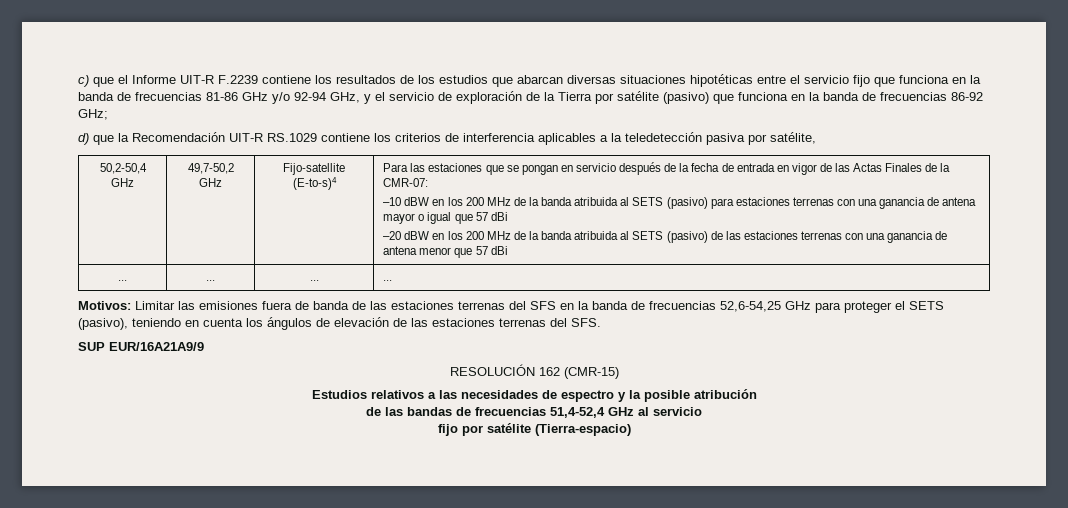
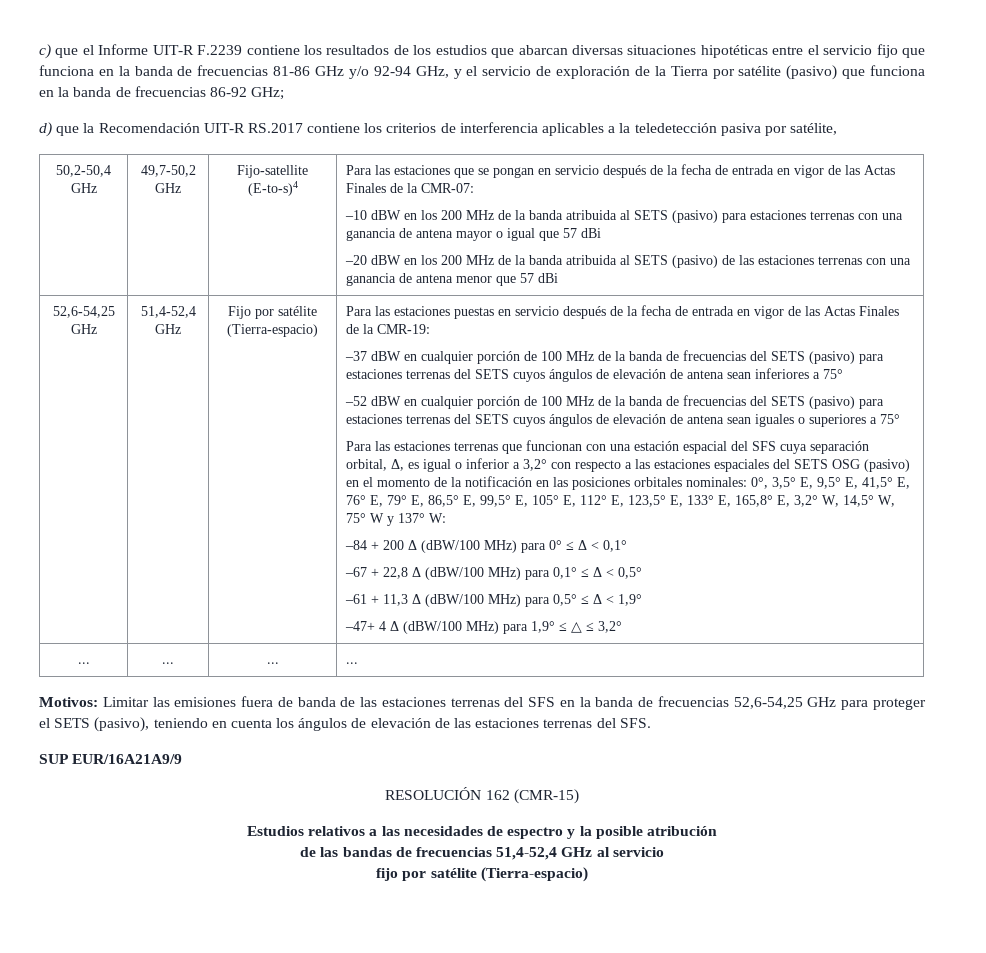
[267,133,317,142] RS.1029 -> [247,123,303,133] RS.2017
(508, 250) none -> [52,306,115,318] [70,324,97,334] [140,306,196,318] [155,324,181,334] [228,306,317,319] [227,324,318,337] [346,305,900,319] [346,324,431,334] [345,350,885,364] [346,368,844,382] [345,395,885,409] [346,414,901,427] [346,440,870,454] [346,458,911,472] [346,476,911,490] [346,495,896,507] [346,513,447,526] [345,540,628,553] [345,567,643,580] [345,594,643,607] [345,621,623,634] // 52,6-54,25 GHz | 51,4-52,4 GHz | Fijo por satélite (Tierra-espacio) | Para las estaciones puestas en servicio después de la fecha de entrada en vigor de las Actas Finales de la CMR-19: // –37 dBW en cualquier porción de 100 MHz de la banda de frecuencias del SETS (pasivo) para estaciones terrenas del SETS cuyos ángulos de elevación de antena sean inferiores a 75° // –52 dBW en cualquier porción de 100 MHz de la banda de frecuencias del SETS (pasivo) para estaciones terrenas del SETS cuyos ángulos de elevación de antena sean iguales o superiores a 75° // Para las estaciones terrenas que funcionan con una estación espacial del SFS cuya separación orbital, Δ, es igual o inferior a 3,2° con respecto a las estaciones espaciales del SETS OSG (pasivo) en el momento de la notificación en las posiciones orbitales nominales: 0°, 3,5° E, 9,5° E, 41,5° E, 76° E, 79° E, 86,5° E, 99,5° E, 105° E, 112° E, 123,5° E, 133° E, 165,8° E, 3,2° W, 14,5° W, 75° W y 137° W: // –84 + 200 Δ (dBW/100 MHz) para 0° ≤ Δ < 0,1° // –67 + 22,8 Δ (dBW/100 MHz) para 0,1° ≤ Δ < 0,5° // –61 + 11,3 Δ (dBW/100 MHz) para 0,5° ≤ Δ < 1,9° // –47+ 4 Δ (dBW/100 MHz) para 1,9° ≤ △ ≤ 3,2°

